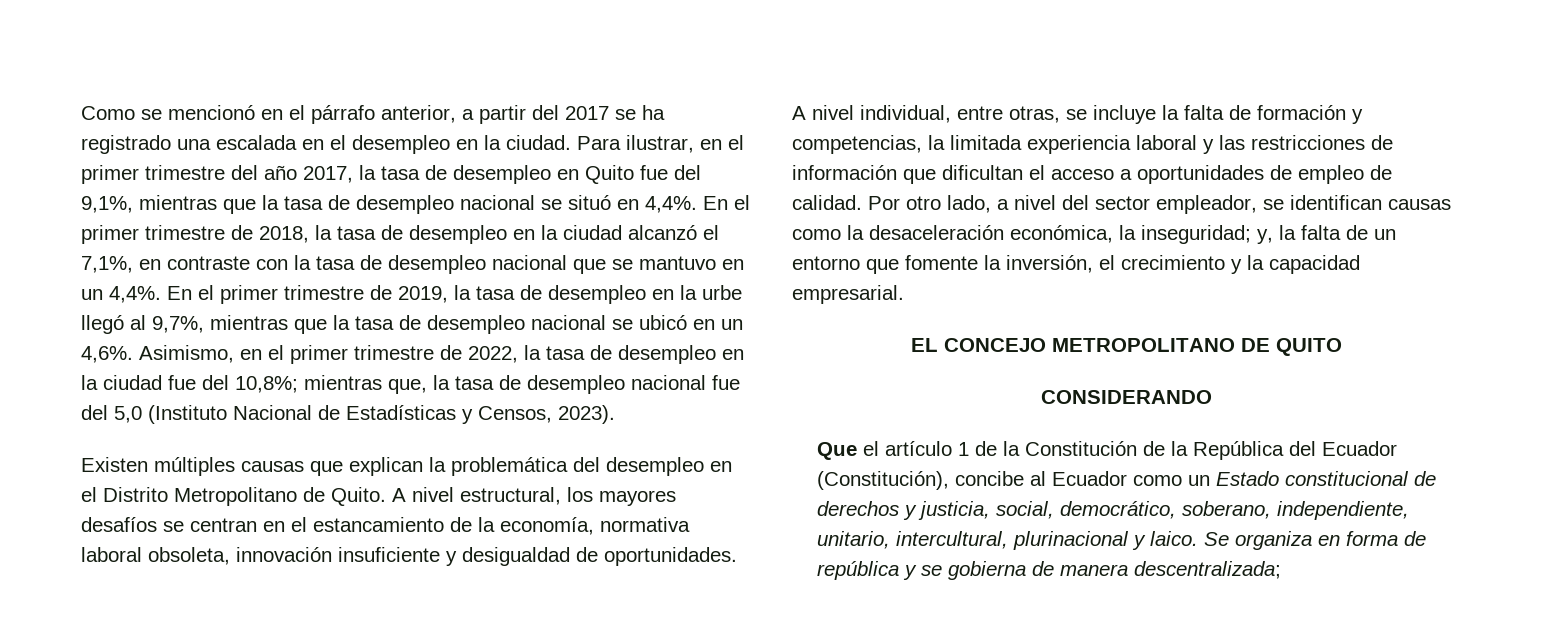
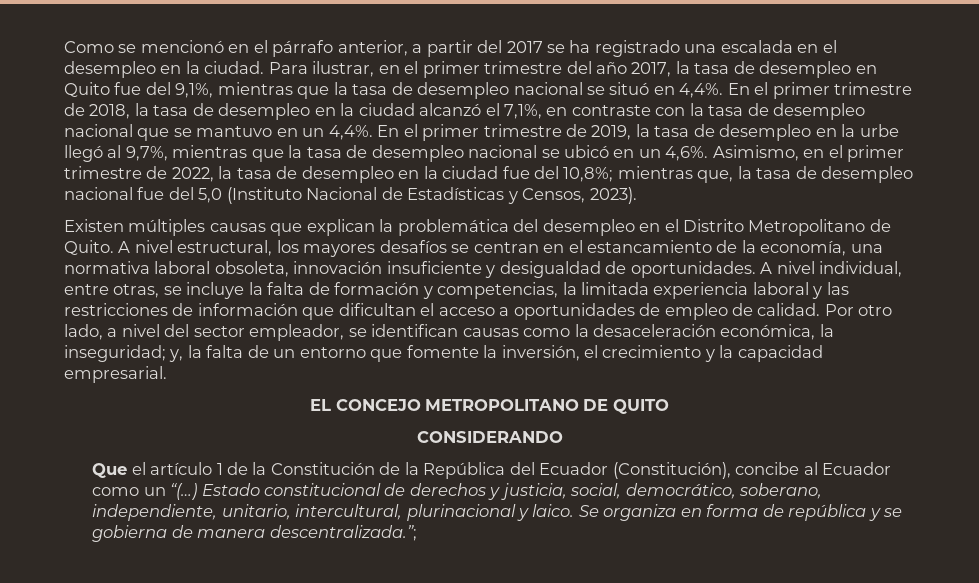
(594, 526) none -> [850,244,883,253] una
(1210, 480) none -> [170,483,198,500] “(…)
[1133,561,1281,579] descentralizada; -> [269,525,417,541] descentralizada.”;

